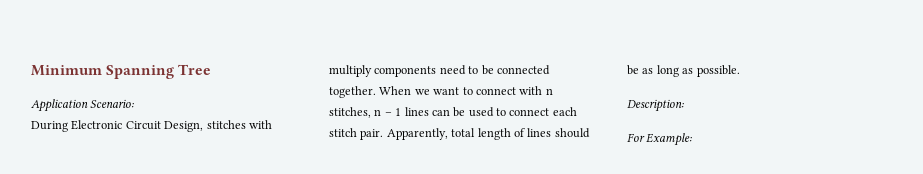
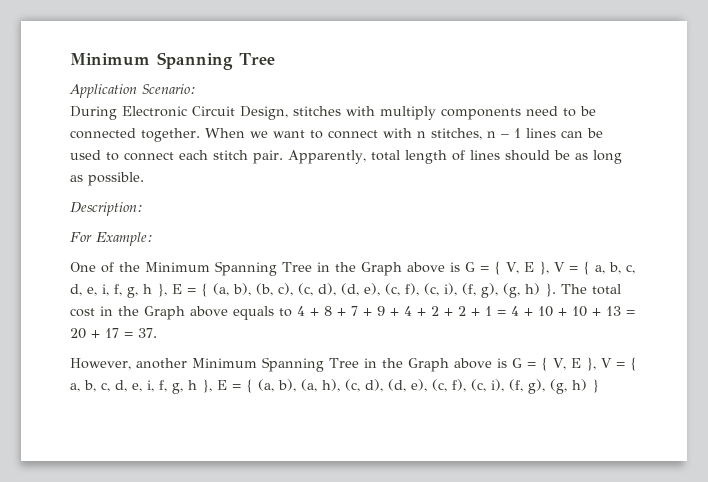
(693, 139) none -> [70,261,635,276] [70,283,621,298] [70,306,635,320] [70,328,157,339] [70,357,637,372] [70,379,599,394] // One of the Minimum Spanning Tree in the Graph above is G = { V, E }, V = { a, b, c, d, e, i, f, g, h }, E = { (a, b), (b, c), (c, d), (d, e), (c, f), (c, i), (f, g), (g, h) }. The total cost in the Graph above equals to 4 + 8 + 7 + 9 + 4 + 2 + 2 + 1 = 4 + 10 + 10 + 13 = 20 + 17 = 37. // However, another Minimum Spanning Tree in the Graph above is G = { V, E }, V = { a, b, c, d, e, i, f, g, h }, E = { (a, b), (a, h), (c, d), (d, e), (c, f), (c, i), (f, g), (g, h) }

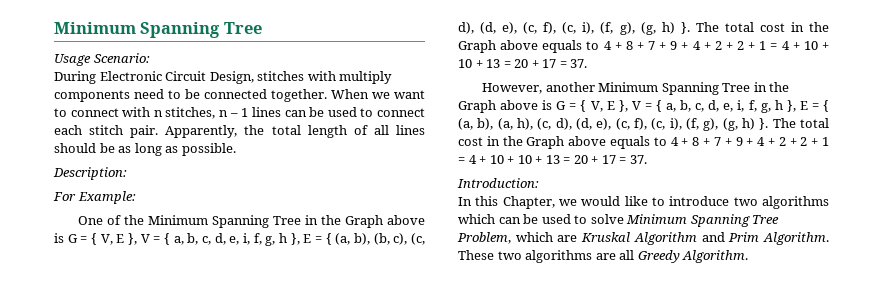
[69,84,137,98] Application -> [54,54,91,66] Usage
(366, 157) none -> [244,125,265,135] the
(465, 155) none -> [373,125,389,135] all
[592,379,599,393] } -> [759,118,829,130] [458,136,829,149] [458,155,647,164] [457,178,539,188] [458,196,829,209] [458,214,780,227] [457,232,829,245] [458,250,749,263] }. The total cost in the Graph above equals to 4 + 8 + 7 + 9 + 4 + 2 + 2 + 1 = 4 + 10 + 10 + 13 = 20 + 17 = 37. // Introduction: // In this Chapter, we would like to introduce two algorithms which can be used to solve Minimum Spanning Tree Problem, which are Kruskal Algorithm and Prim Algorithm. These two algorithms are all Greedy Algorithm.

